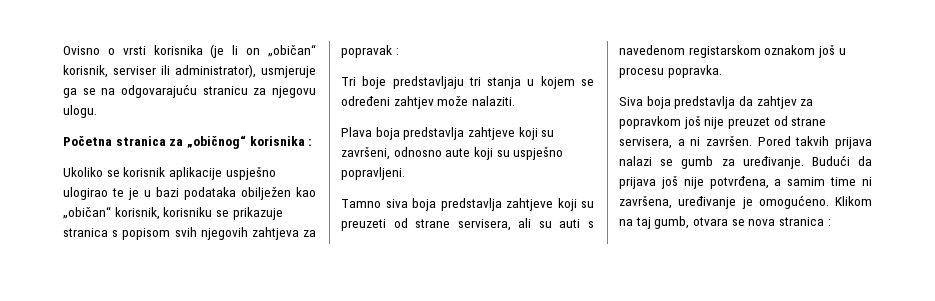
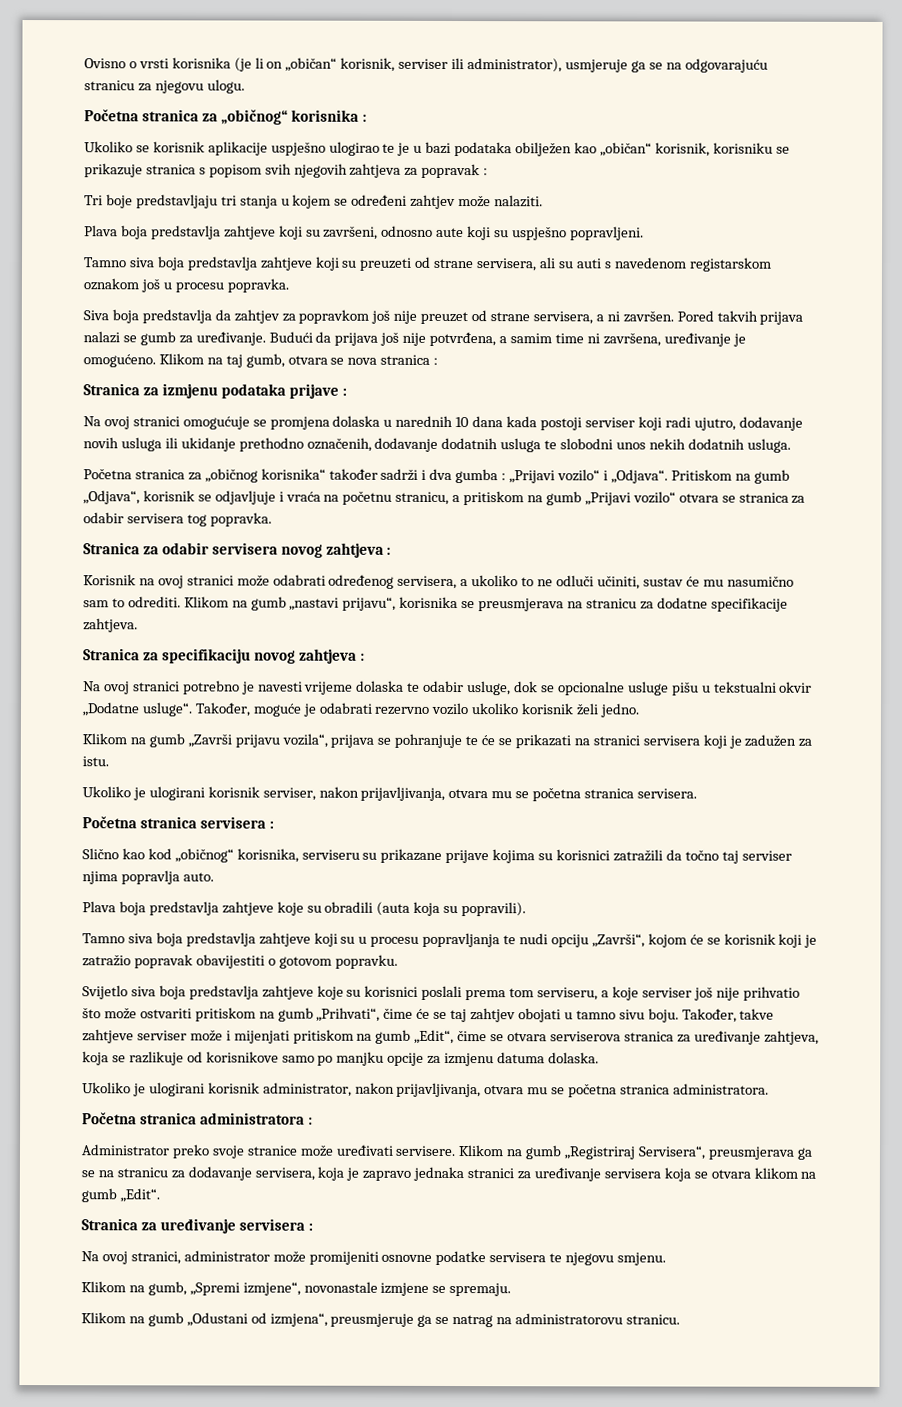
(831, 222) none -> [83,383,347,399] [83,415,803,431] [83,437,791,453] [83,468,790,484] [83,490,806,506] [83,512,272,527] [83,542,392,558] [83,574,794,590] [83,596,788,612] [83,618,138,633] [83,648,365,664] [83,680,813,696] [82,702,641,718] [82,733,813,749] [82,756,109,767] [82,786,697,802] [82,816,274,829] [82,848,792,864] [82,870,214,885] [82,901,527,917] [82,932,818,948] [82,954,398,969] [82,985,800,1001] [82,1007,775,1023] [82,1029,819,1045] [82,1051,599,1067] [82,1082,769,1098] [82,1112,313,1125] [81,1144,812,1160] [81,1166,817,1182] [81,1188,160,1203] [81,1218,313,1234] [81,1250,667,1266] [81,1281,512,1297] [81,1312,680,1328] // Stranica za izmjenu podataka prijave : // Na ovoj stranici omogućuje se promjena dolaska u narednih 10 dana kada postoji serviser koji radi ujutro, dodavanje novih usluga ili ukidanje prethodno označenih, dodavanje dodatnih usluga te slobodni unos nekih dodatnih usluga. // Početna stranica za „običnog korisnika“ također sadrži i dva gumba : „Prijavi vozilo“ i „Odjava“. Pritiskom na gumb „Odjava“, korisnik se odjavljuje i vraća na početnu stranicu, a pritiskom na gumb „Prijavi vozilo“ otvara se stranica za odabir servisera tog popravka. // Stranica za odabir servisera novog zahtjeva : // Korisnik na ovoj stranici može odabrati određenog servisera, a ukoliko to ne odluči učiniti, sustav će mu nasumično sam to odrediti. Klikom na gumb „nastavi prijavu“, korisnika se preusmjerava na stranicu za dodatne specifikacije zahtjeva. // Stranica za specifikaciju novog zahtjeva : // Na ovoj stranici potrebno je navesti vrijeme dolaska te odabir usluge, dok se opcionalne usluge pišu u tekstualni okvir „Dodatne usluge“. Također, moguće je odabrati rezervno vozilo ukoliko korisnik želi jedno. // Klikom na gumb „Završi prijavu vozila“, prijava se pohranjuje te će se prikazati na stranici servisera koji je zadužen za istu. // Ukoliko je ulogirani korisnik serviser, nakon prijavljivanja, otvara mu se početna stranica servisera. // Početna stranica servisera : // Slično kao kod „običnog“ korisnika, serviseru su prikazane prijave kojima su korisnici zatražili da točno taj serviser njima popravlja auto. // Plava boja predstavlja zahtjeve koje su obradili (auta koja su popravili). // Tamno siva boja predstavlja zahtjeve koji su u procesu popravljanja te nudi opciju „Završi“, kojom će se korisnik koji je zatražio popravak obavijestiti o gotovom popravku. // Svijetlo siva boja predstavlja zahtjeve koje su korisnici poslali prema tom serviseru, a koje serviser još nije prihvatio što može ostvariti pritiskom na gumb „Prihvati“, čime će se taj zahtjev obojati u tamno sivu boju. Također, takve zahtjeve serviser može i mijenjati pritiskom na gumb „Edit“, čime se otvara serviserova stranica za uređivanje zahtjeva, koja se razlikuje od korisnikove samo po manjku opcije za izmjenu datuma dolaska. // Ukoliko je ulogirani korisnik administrator, nakon prijavljivanja, otvara mu se početna stranica administratora. // Početna stranica administratora : // Administrator preko svoje stranice može uređivati servisere. Klikom na gumb „Registriraj Servisera“, preusmjerava ga se na stranicu za dodavanje servisera, koja je zapravo jednaka stranici za uređivanje servisera koja se otvara klikom na gumb „Edit“. // Stranica za uređivanje servisera : // Na ovoj stranici, administrator može promijeniti osnovne podatke servisera te njegovu smjenu. // Klikom na gumb, „Spremi izmjene“, novonastale izmjene se spremaju. // Klikom na gumb „Odustani od izmjena“, preusmjeruje ga se natrag na administratorovu stranicu.

